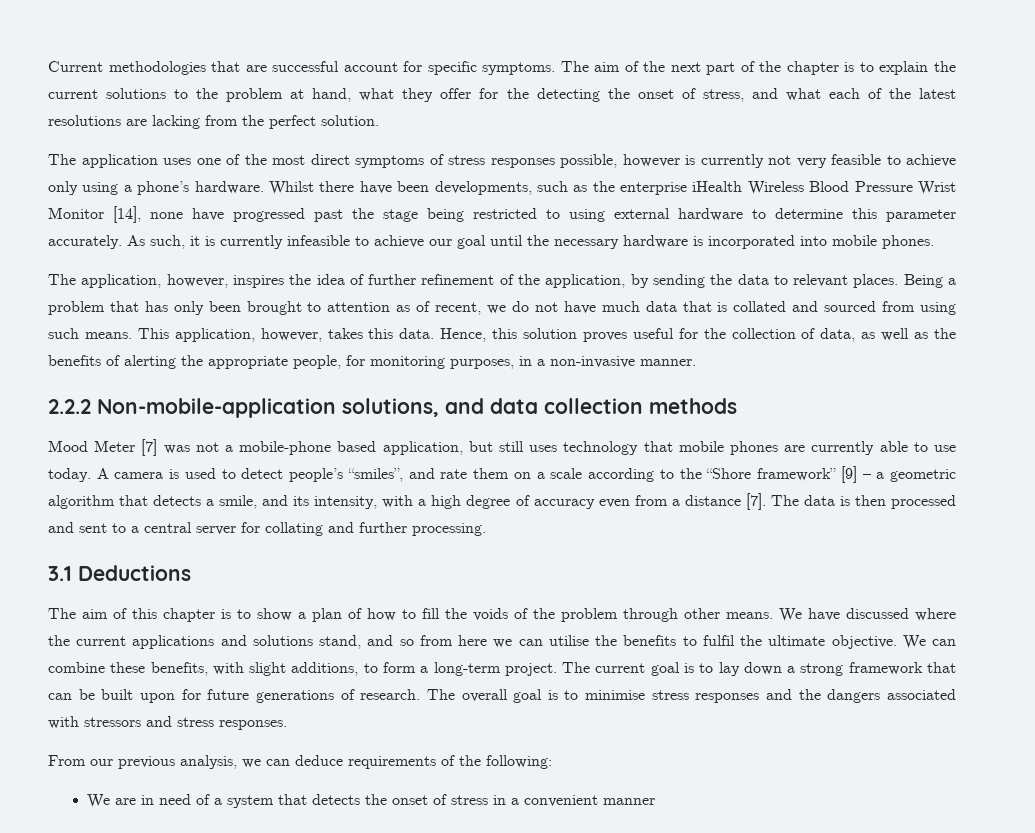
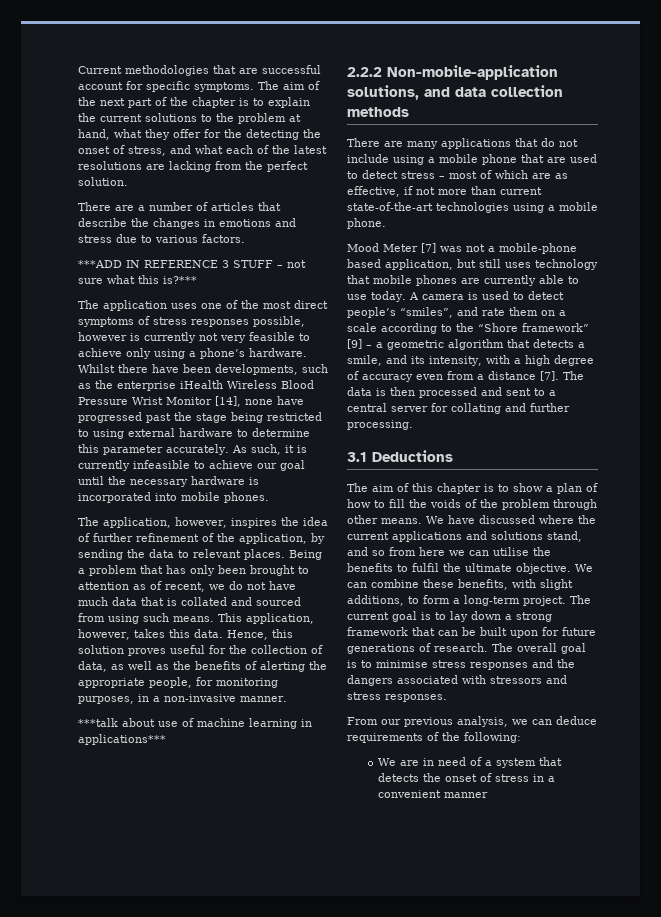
(379, 120) none -> [78,202,281,211] [78,218,296,229] [78,234,245,243] [78,260,306,268] [78,275,197,284] // There are a number of articles that describe the changes in emotions and stress due to various factors. // ***ADD IN REFERENCE 3 STUFF – not sure what this is?***
(696, 362) none -> [78,718,312,729] [78,734,166,745] // ***talk about use of machine learning in applications***
(737, 406) none -> [347,138,578,149] [347,154,597,165] [347,170,568,179] [347,186,542,197] [347,202,598,213] [347,218,386,229] // There are many applications that do not include using a mobile phone that are used to detect stress – most of which are as effective, if not more than current state-of-the-art technologies using a mobile phone.

